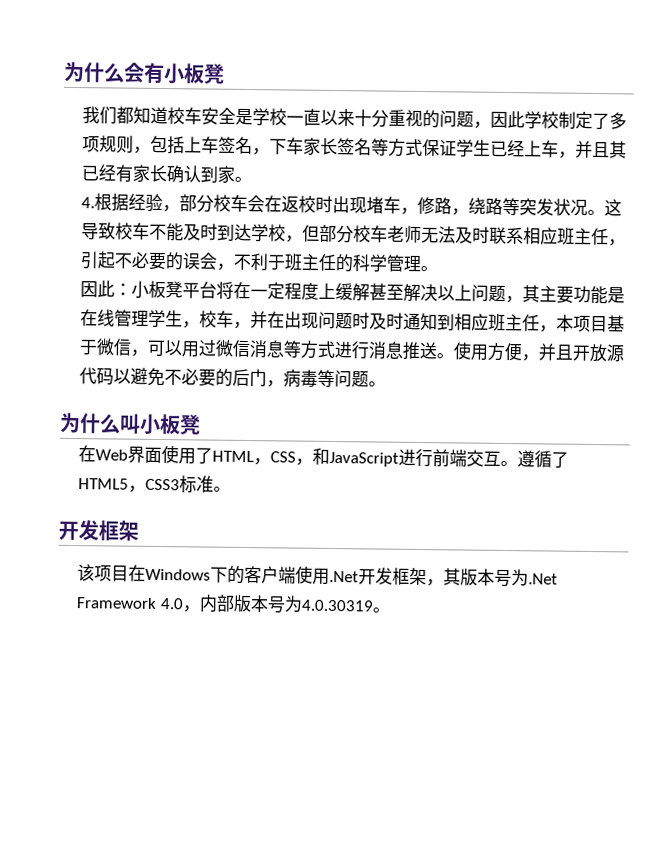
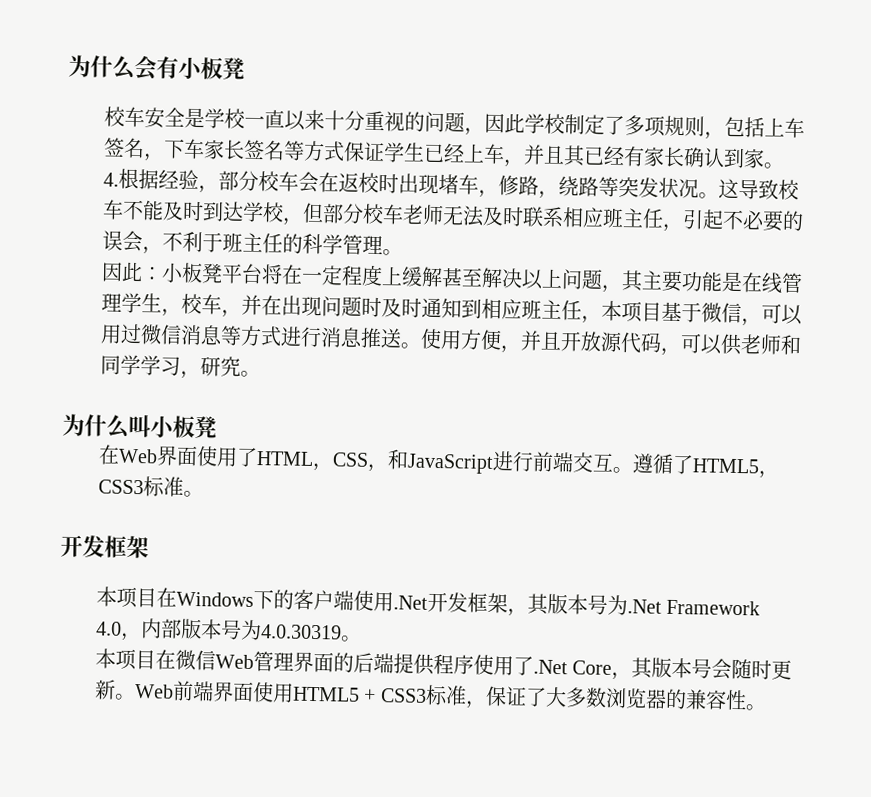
[82,106,169,125] 我们都知道 -> (245, 68) none
[113,367,370,388] 以避免不必要的后门，病毒等问题 -> [660,333,803,357] [100,354,242,380] ，可以供老师和同学学习，研究
[77,564,96,582] 该 -> [96,586,118,607] 本
(390, 610) none -> [95,648,793,681] [94,679,766,711] // 本项目在微信Web管理界面的后端提供程序使用了.Net Core，其版本号会随时更新。Web前端界面使用HTML5 + CSS3标准，保证了大多数浏览器的兼容性。

